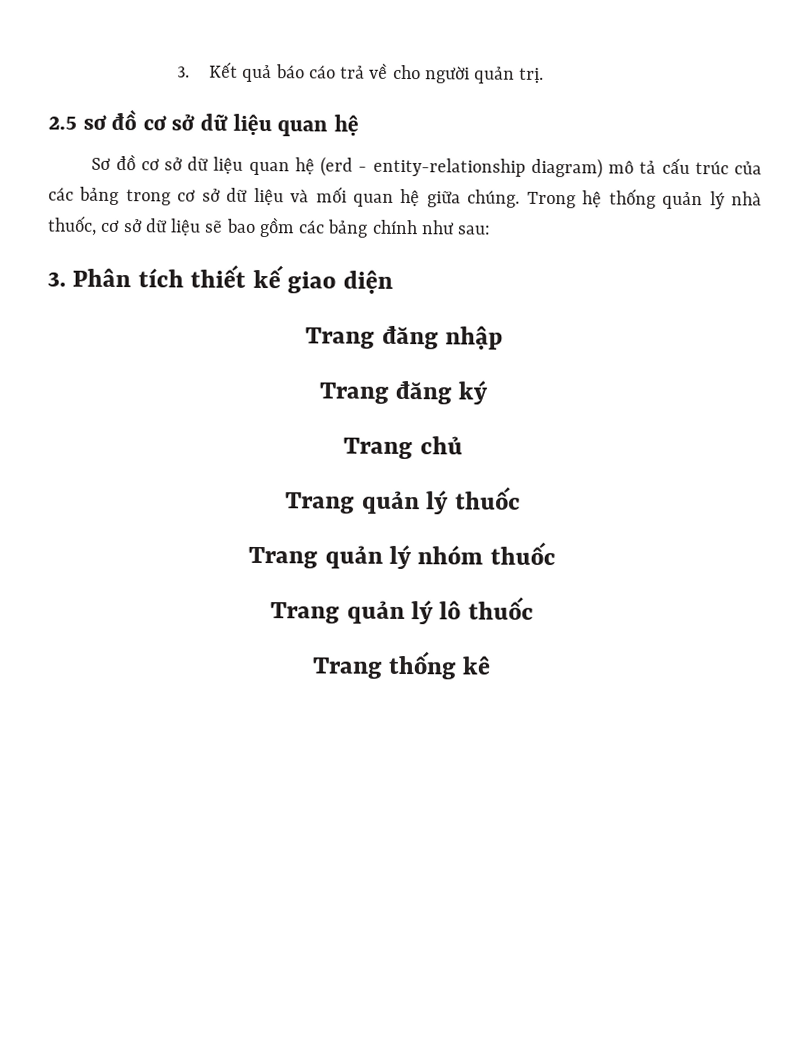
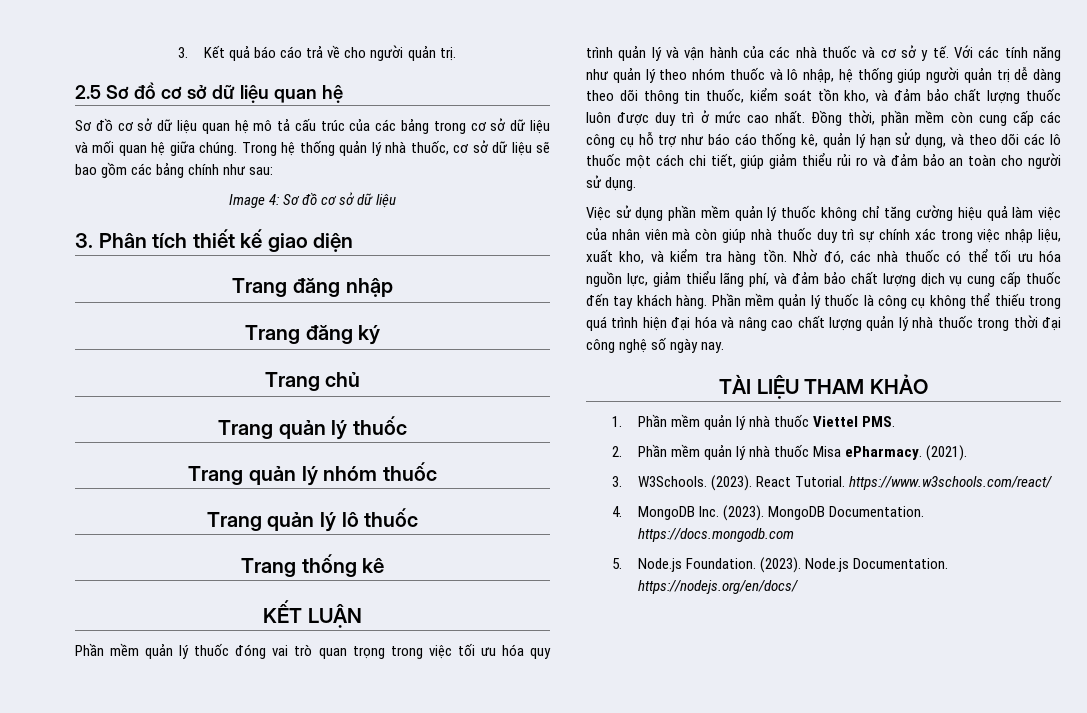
[82,114,107,130] sơ -> [105,85,129,99] Sơ
[320,156,603,179] (erd - entity-relationship diagram) -> (249, 127) none
(492, 230) none -> [228,192,397,208] // Image 4: Sơ đồ cơ sở dữ liệu
(492, 665) none -> [263,600,362,628] [75,643,551,659] [586,45,1061,61] [586,66,1061,83] [586,88,1061,104] [586,110,1061,126] [586,131,1061,148] [586,153,1061,169] [586,175,637,191] [586,205,1062,221] [586,227,1061,243] [586,249,1061,265] [586,271,1061,287] [586,293,1061,309] [586,315,1061,331] [586,337,725,353] [719,374,928,399] [611,414,896,430] [611,444,968,461] [611,475,1053,491] [611,505,924,521] [637,528,794,542] [611,557,948,573] [637,580,799,594] // KẾT LUẬN // Phần mềm quản lý thuốc đóng vai trò quan trọng trong việc tối ưu hóa quy trình quản lý và vận hành của các nhà thuốc và cơ sở y tế. Với các tính năng như quản lý theo nhóm thuốc và lô nhập, hệ thống giúp người quản trị dễ dàng theo dõi thông tin thuốc, kiểm soát tồn kho, và đảm bảo chất lượng thuốc luôn được duy trì ở mức cao nhất. Đồng thời, phần mềm còn cung cấp các công cụ hỗ trợ như báo cáo thống kê, quản lý hạn sử dụng, và theo dõi các lô thuốc một cách chi tiết, giúp giảm thiểu rủi ro và đảm bảo an toàn cho người sử dụng. // Việc sử dụng phần mềm quản lý thuốc không chỉ tăng cường hiệu quả làm việc của nhân viên mà còn giúp nhà thuốc duy trì sự chính xác trong việc nhập liệu, xuất kho, và kiểm tra hàng tồn. Nhờ đó, các nhà thuốc có thể tối ưu hóa nguồn lực, giảm thiểu lãng phí, và đảm bảo chất lượng dịch vụ cung cấp thuốc đến tay khách hàng. Phần mềm quản lý thuốc là công cụ không thể thiếu trong quá trình hiện đại hóa và nâng cao chất lượng quản lý nhà thuốc trong thời đại công nghệ số ngày nay. // TÀI LIỆU THAM KHẢO // 1. Phần mềm quản lý nhà thuốc Viettel PMS. // 2. Phần mềm quản lý nhà thuốc Misa ePharmacy. (2021). // 3. W3Schools. (2023). React Tutorial. https://www.w3schools.com/react/ // 4. MongoDB Inc. (2023). MongoDB Documentation. https://docs.mongodb.com // 5. Node.js Foundation. (2023). Node.js Documentation. https://nodejs.org/en/docs/

